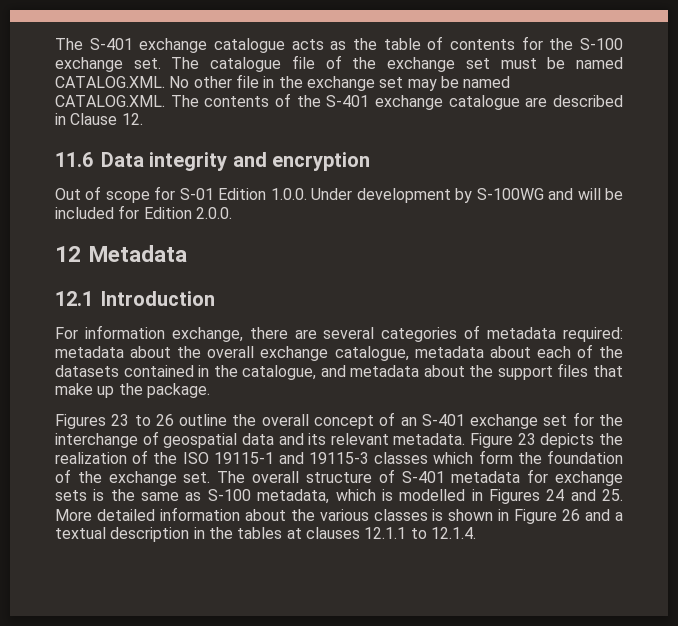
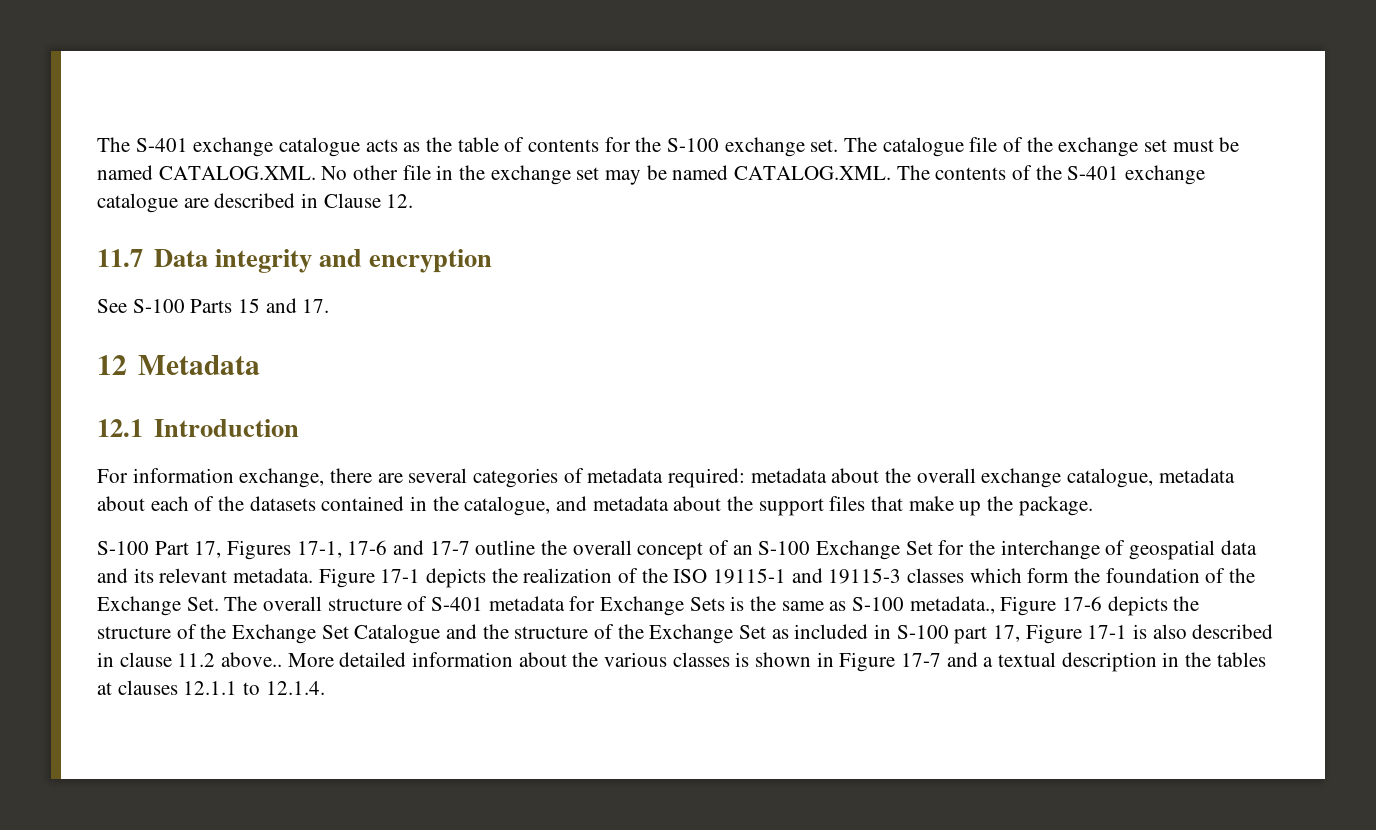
[55,152,93,167] 11.6 -> [97,249,143,267] 11.7
[55,186,623,203] [55,205,232,219] Out of scope for S-01 Edition 1.0.0. Under development by S-100WG and will be included for Edition 2.0.0. -> [97,298,330,313] See S-100 Parts 15 and 17.
[55,414,174,429] Figures 23 to 26 -> [97,540,470,560] S-100 Part 17, Figures 17-1, 17-6 and 17-7
[421,414,568,429] S-401 exchange set -> [758,540,933,560] S-100 Exchange Set
[517,433,536,445] 23 -> [380,569,421,583] 17-1
[108,471,211,486] exchange set. -> [97,596,219,616] Exchange Set.
[555,471,623,486] [55,490,87,501] exchange sets -> [600,596,725,616] Exchange Sets
[257,489,623,504] metadata, which is modelled in Figures 24 and 25. -> [909,596,1200,616] [97,624,1274,644] [97,652,283,667] metadata., Figure 17-6 depicts the structure of the Exchange Set Catalogue and the structure of the Exchange Set as included in S-100 part 17, Figure 17-1 is also described in clause 11.2 above..
[562,509,581,521] 26 -> [901,653,942,667] 17-7

